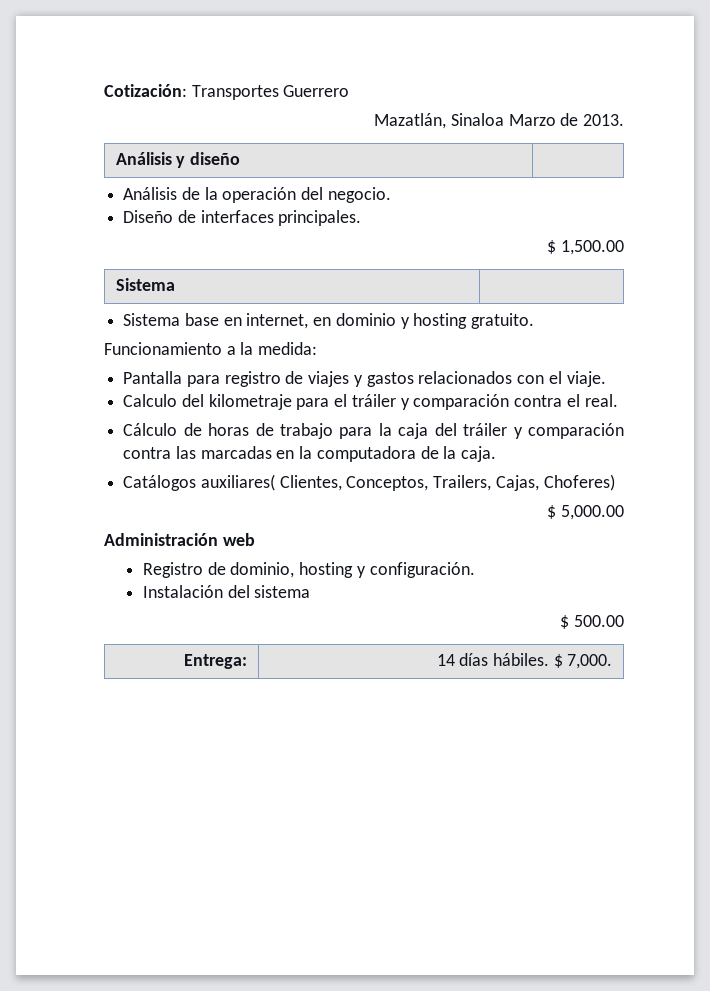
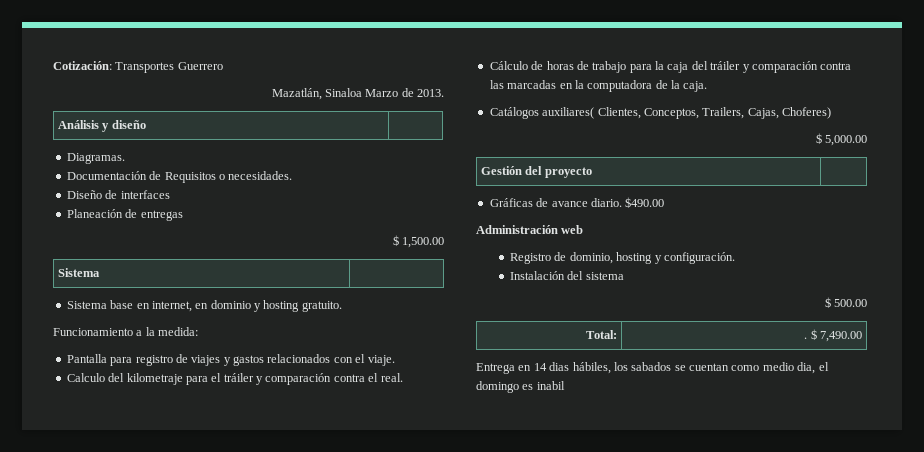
[123,187,391,203] Análisis de la operación del negocio. -> [66,153,125,164] [66,171,293,183] Diagramas. // Documentación de Requisitos o necesidades.
[278,210,362,226] principales. -> [66,209,183,221] // Planeación de entregas
(624, 512) none -> [481,166,592,178] [489,197,665,208] // Gestión del proyecto | // Gráficas de avance diario. $490.00
[184,654,248,669] [436,653,613,669] Entrega: | 14 días hábiles. $ 7,000. -> [585,330,617,339] [804,329,862,342] [476,362,829,374] [476,381,565,393] Total: | . $ 7,490.00 // Entrega en 14 dias hábiles, los sabados se cuentan como medio dia, el domingo es inabil

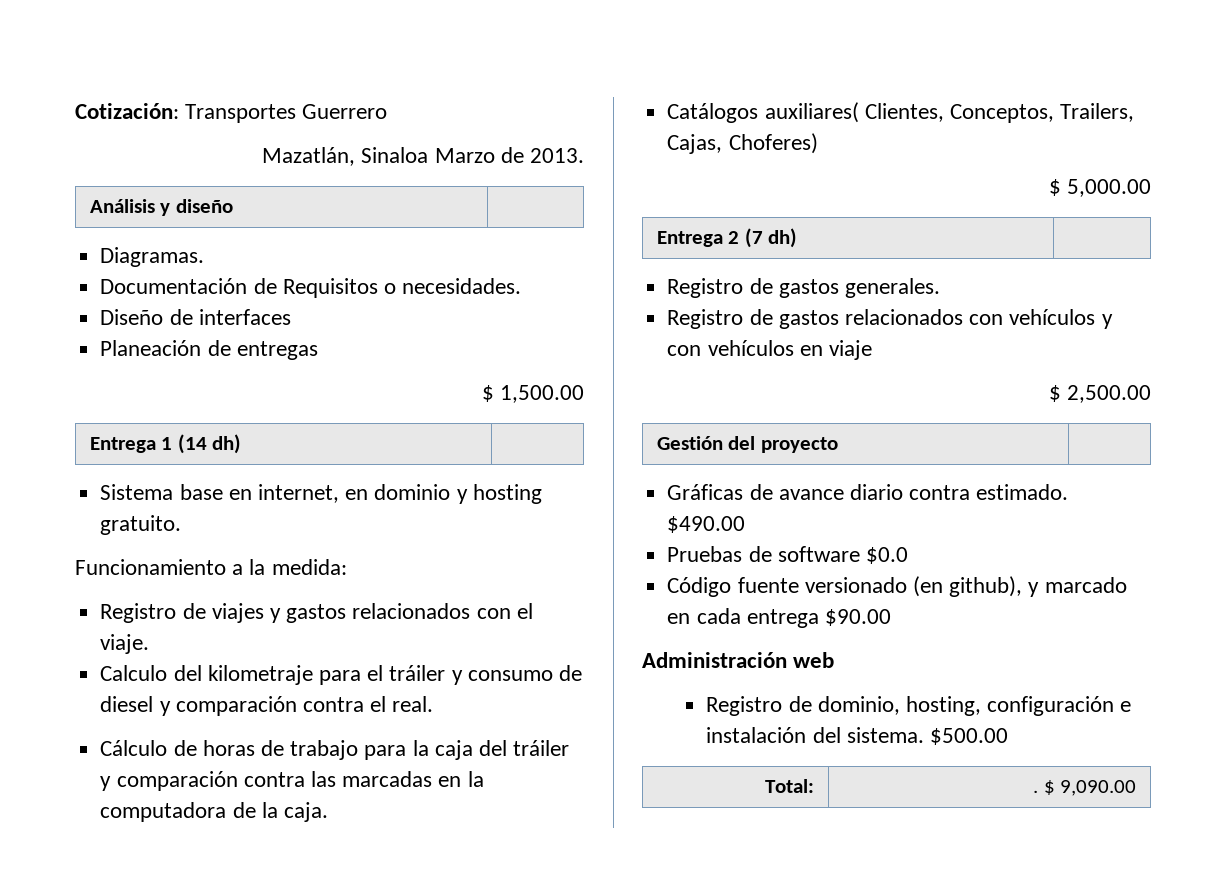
[58,268,101,277] Sistema -> [89,434,242,454] Entrega 1 (14 dh)
[66,354,173,366] Pantalla para registro -> [100,603,177,623] Registro
(263, 380) none -> [467,665,582,681] [100,696,171,716] consumo de diesel y
(867, 140) none -> [656,228,798,248] [667,278,940,298] [667,309,1113,329] [667,340,872,360] [1048,385,1151,403] // Entrega 2 (7 dh) | // Registro de gastos generales. // Registro de gastos relacionados con vehículos y con vehículos en viaje // $ 2,500.00
[590,197,665,208] diario. $490.00 -> [849,484,1069,500] [667,516,746,533] [667,546,908,564] [667,576,1127,597] [667,608,891,628] diario contra estimado. $490.00 // Pruebas de software $0.0 // Código fuente versionado (en github), y marcado en cada entrega $90.00
[616,252,735,264] [510,271,624,280] [824,297,867,308] [585,330,617,339] [804,329,862,342] [476,362,829,374] [476,381,565,393] hosting y configuración. // Instalación del sistema // $ 500.00 // Total: | . $ 7,490.00 // Entrega en 14 dias hábiles, los sabados se cuentan como medio dia, el domingo es inabil -> [905,696,1132,716] [706,727,1008,745] [765,779,815,793] [1033,780,1137,796] hosting, configuración e instalación del sistema. $500.00 // Total: | . $ 9,090.00

